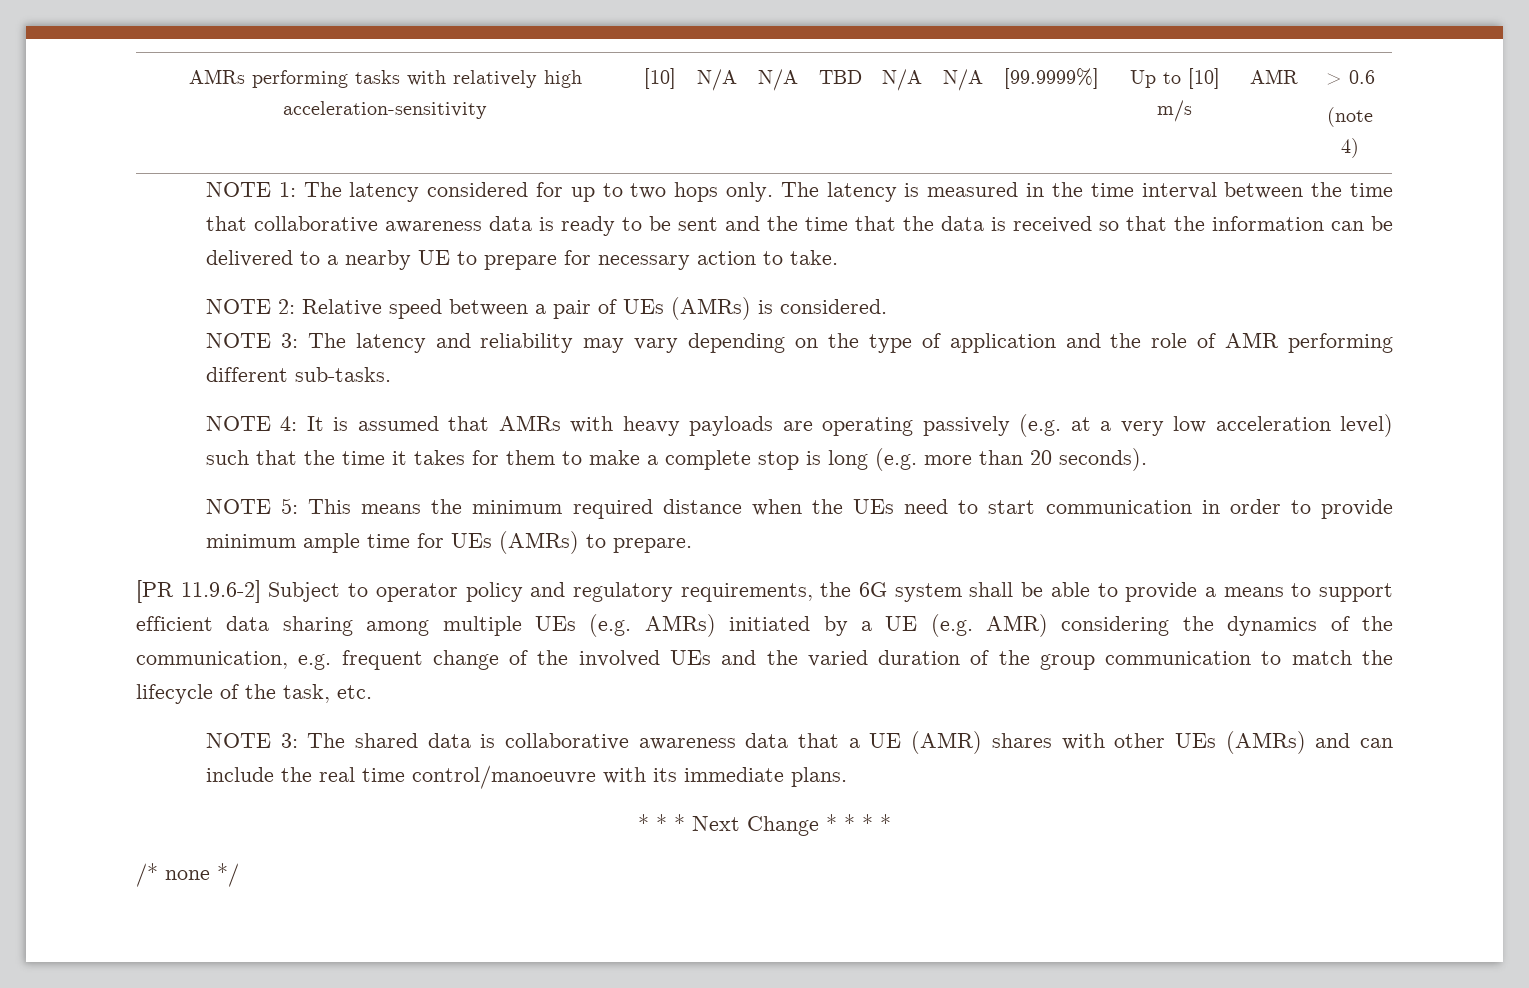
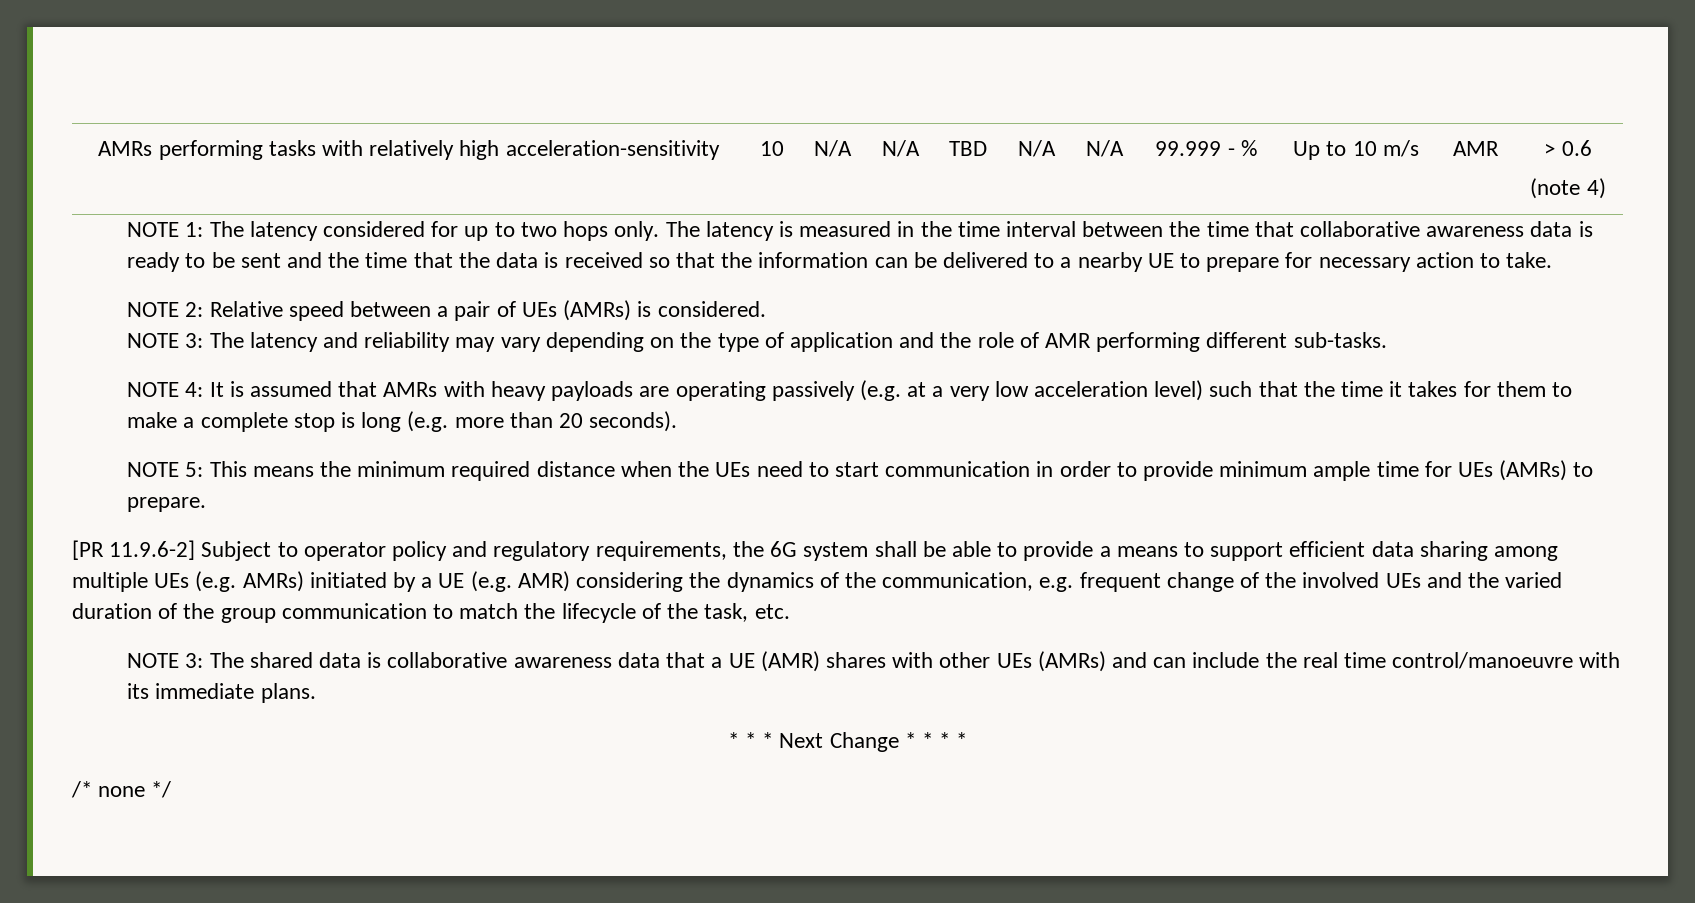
[644,68,676,89] [10] -> [759,141,784,156] 10
[1004,68,1099,89] [99.9999%] -> [1155,140,1257,156] 99.999 - %
[1187,68,1220,89] [10] -> [1352,141,1377,156] 10

